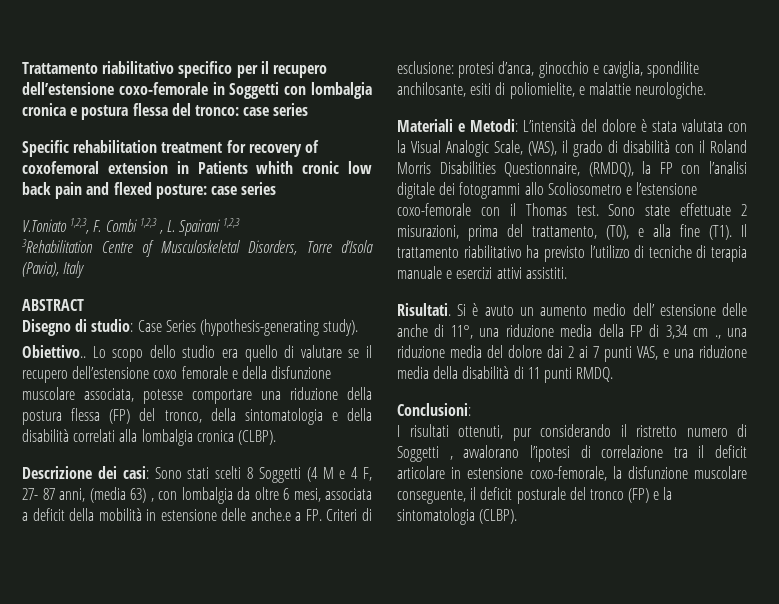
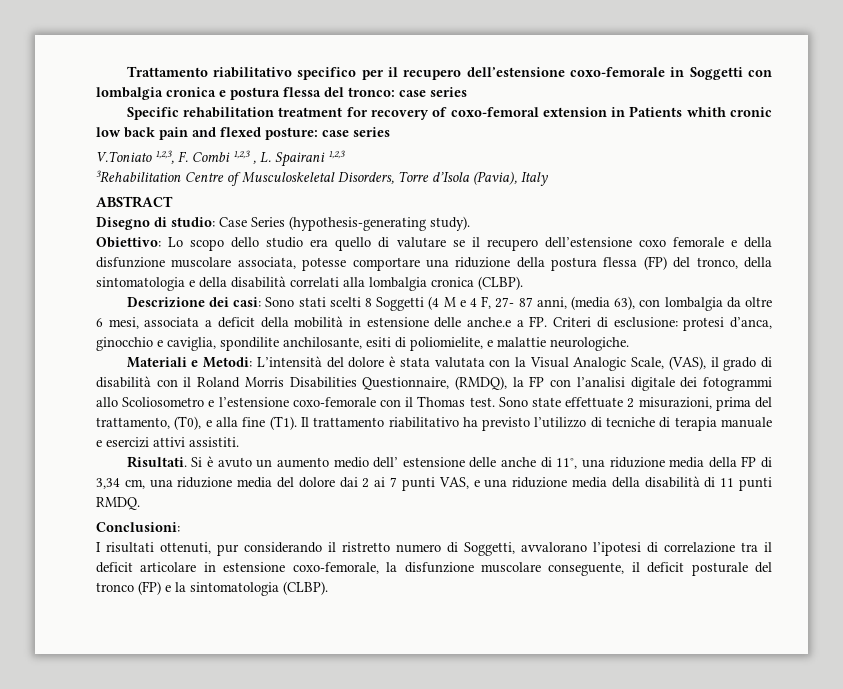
[22,161,99,174] coxofemoral -> [450,107,539,117] coxo-femoral
[22,345,86,358] Obiettivo.. -> [96,237,161,248] Obiettivo:
[130,488,154,503] 63) , -> [614,296,636,310] 63),
[693,328,721,339] cm ., -> [124,479,145,489] cm,
[397,446,453,462] Soggetti , -> [464,542,515,556] Soggetti,

